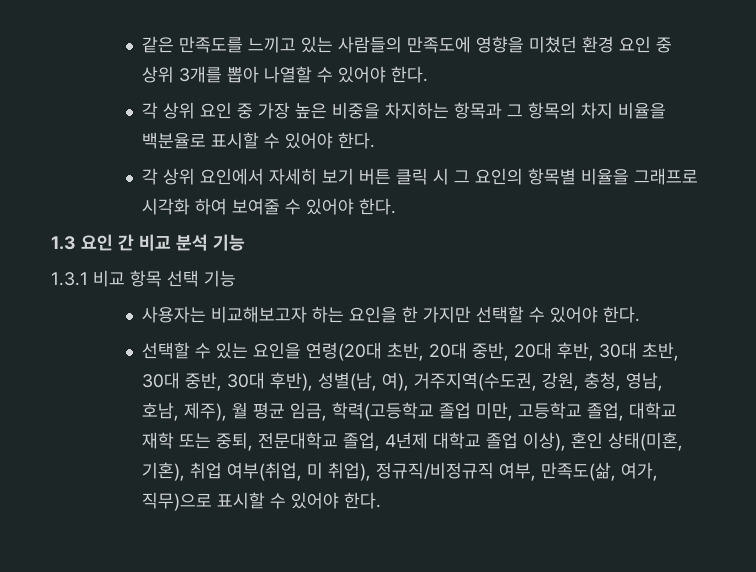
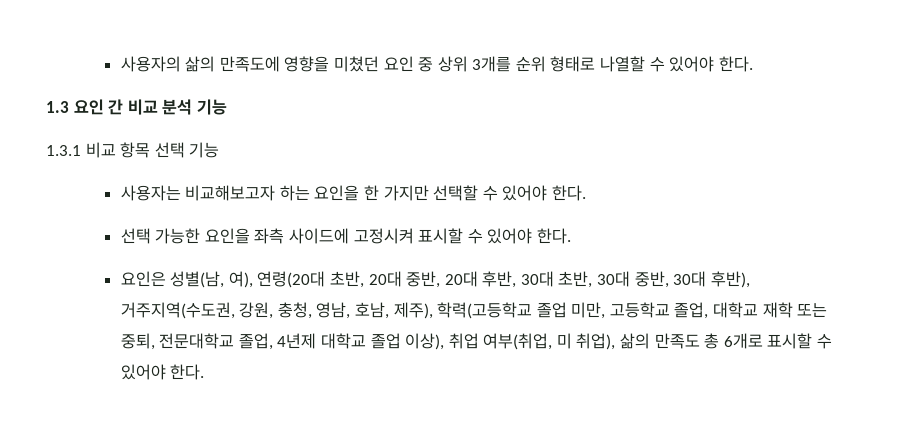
[142,36,403,53] 같은 만족도를 느끼고 있는 사람들의 -> [120,56,216,72] 사용자의 삶의
[582,36,615,53] 환경 -> (379, 64) none
[227,66,260,83] 뽑아 -> [515,56,596,72] 순위 형태로
[142,102,667,119] [142,132,376,149] [142,168,699,185] [142,198,397,215] // 각 상위 요인 중 가장 높은 비중을 차지하는 항목과 그 항목의 차지 비율을 백분율로 표시할 수 있어야 한다. // 각 상위 요인에서 자세히 보기 버튼 클릭 시 그 요인의 항목별 비율을 그래프로 시각화 하여 보여줄 수 있어야 한다. -> (753, 64) none
[142,342,302,359] 선택할 수 있는 요인을 -> [120,228,571,244] [120,271,253,288] 선택 가능한 요인을 좌측 사이드에 고정시켜 표시할 수 있어야 한다. // 요인은 성별(남, 여),
[318,372,410,391] 성별(남, 여), -> (750, 279) none
[232,402,328,421] 월 평균 임금, -> (433, 310) none
[571,432,684,451] [142,462,186,481] 혼인 상태(미혼, 기혼), -> (445, 341) none
[376,462,659,481] [142,492,213,511] 정규직/비정규직 여부, 만족도(삶, 여가, 직무)으로 -> [620,333,763,349] 삶의 만족도 총 6개로

